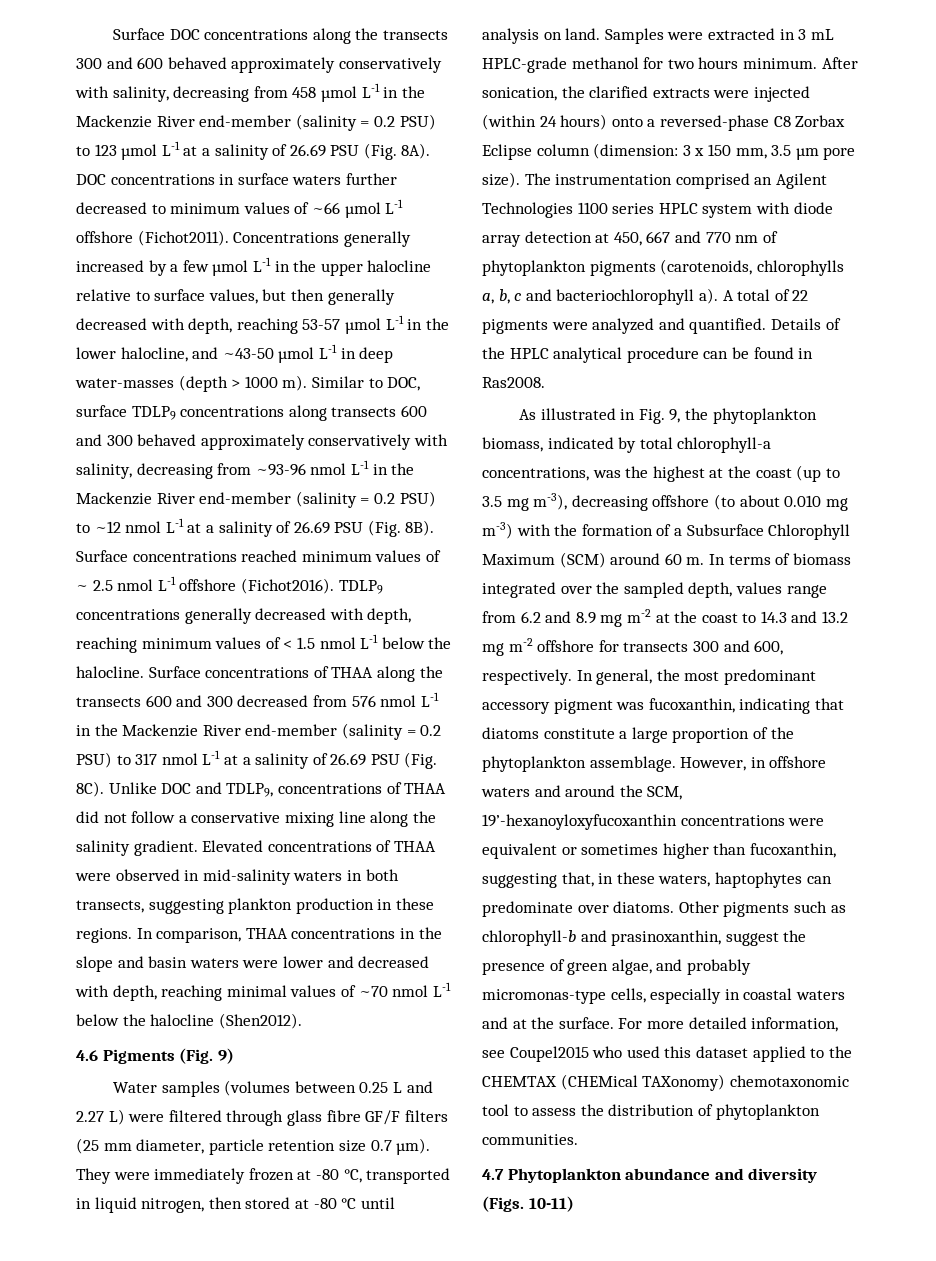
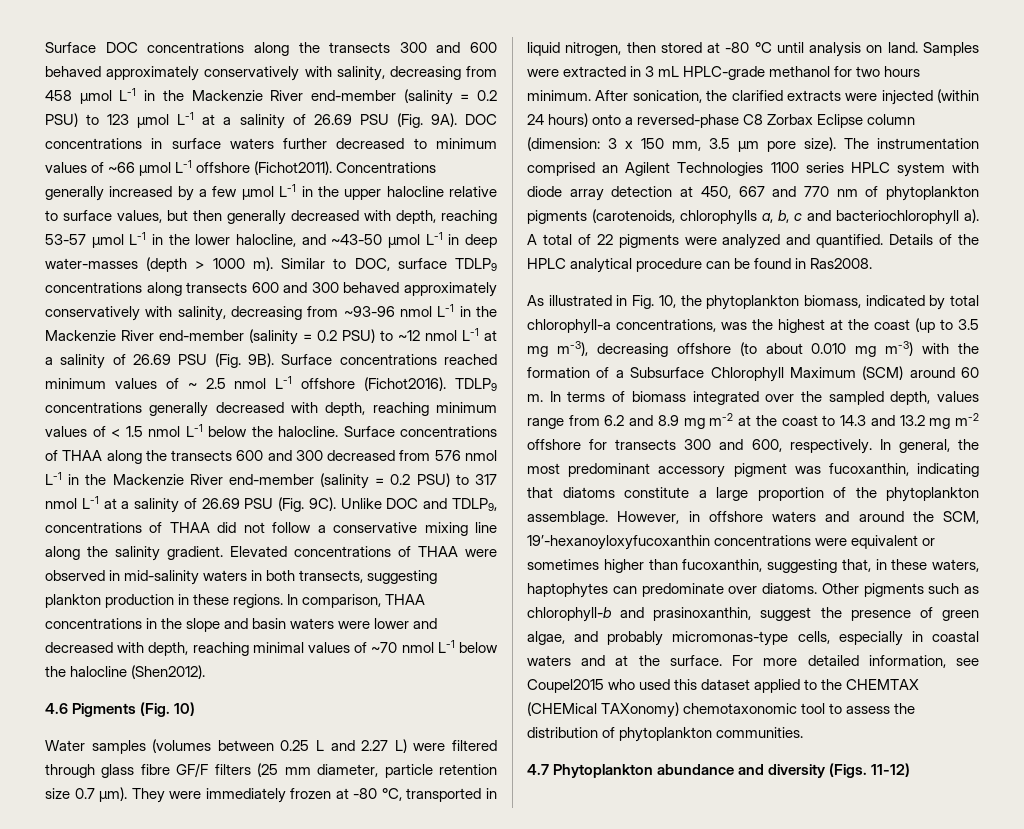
[401,143,431,159] 8A). -> [430,113,457,127] 9A).
[405,520,435,536] 8B). -> [248,353,274,367] 9B).
[76,781,104,797] 8C). -> [308,497,336,511] 9C).
[217,1048,234,1064] 9) -> [174,702,196,716] 10)
[669,409,681,423] 9, -> [658,295,676,308] 10,
[528,1196,574,1212] 10-11) -> [871,763,911,777] 11-12)

